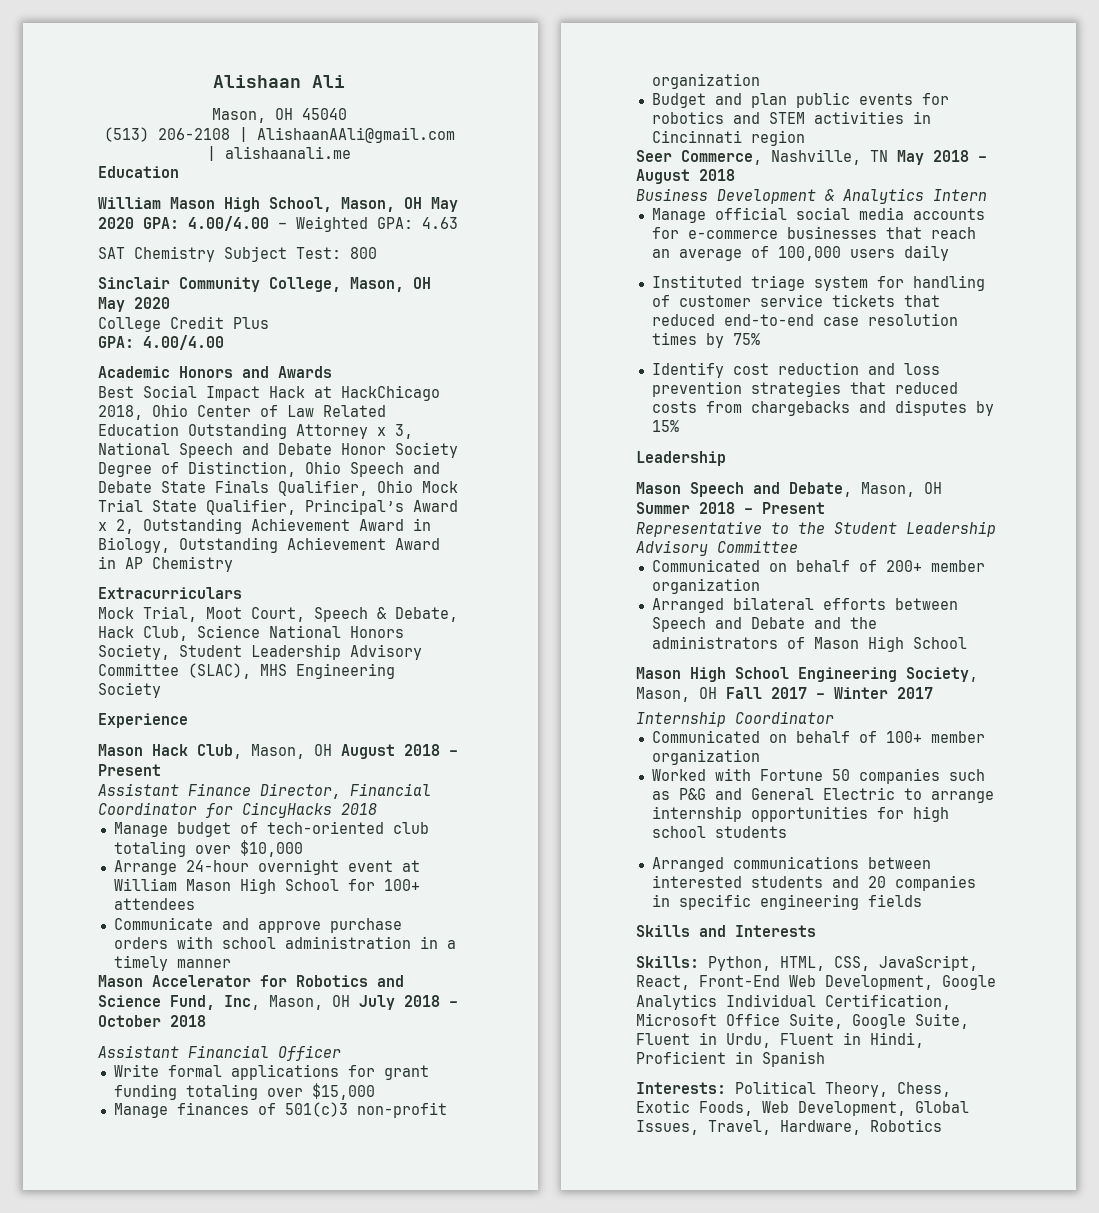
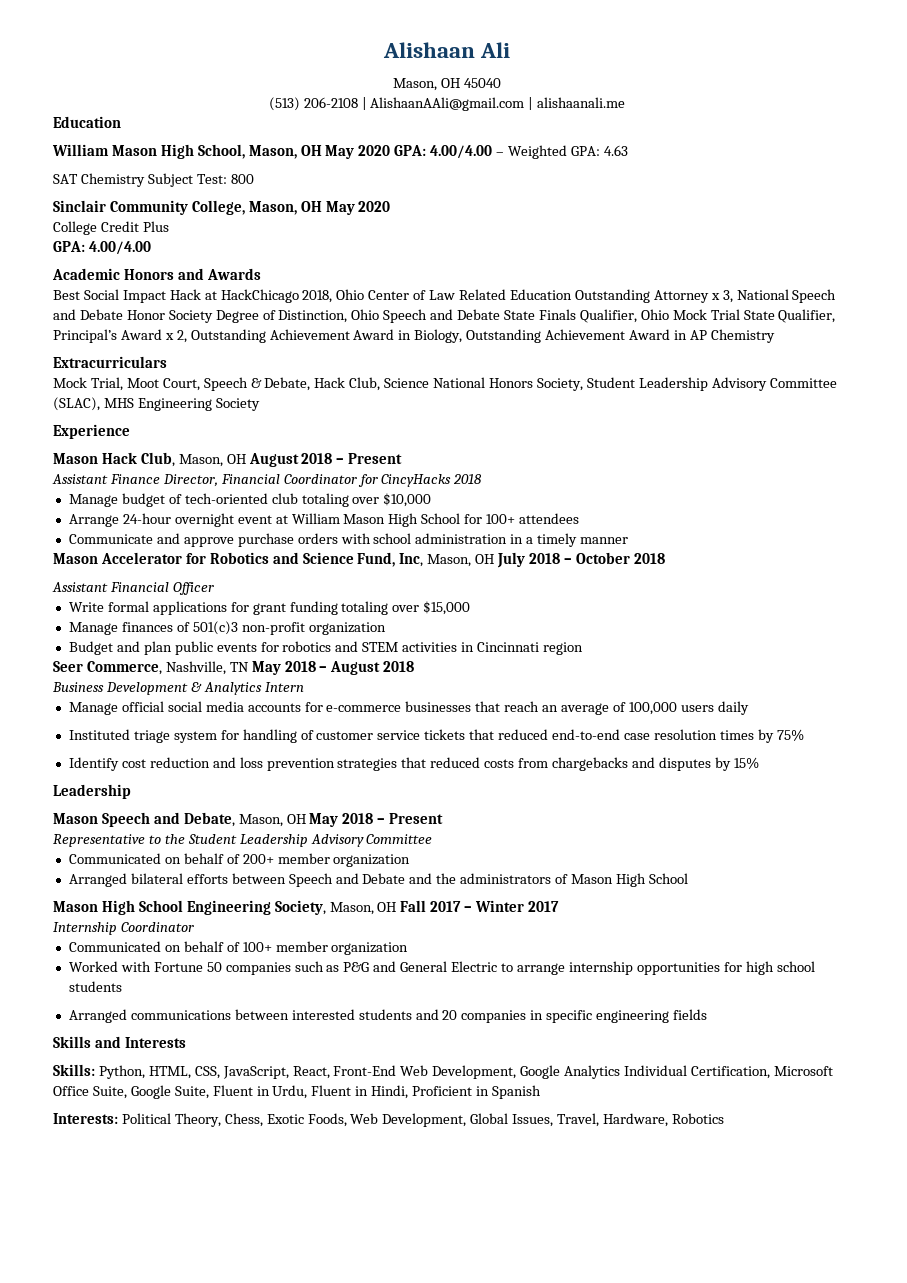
[636,502,690,514] Summer -> [309,813,339,827] May

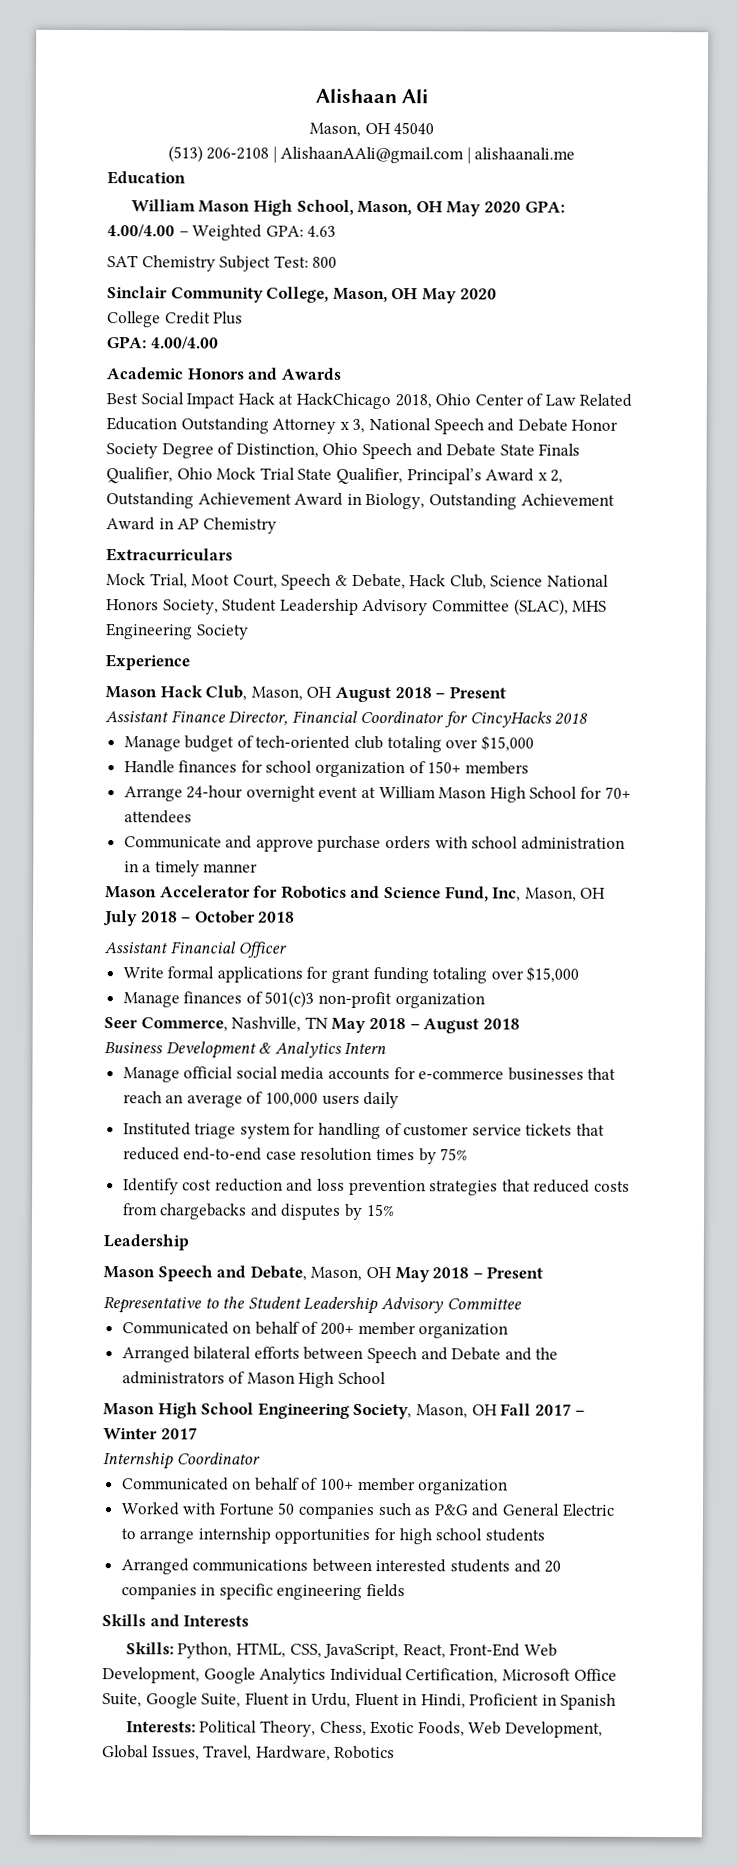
[383,493,432,507] $10,000 -> [480,735,534,752] [123,760,529,778] $15,000 // Handle finances for school organization of 150+ members
[486,514,516,524] 100+ -> [604,786,631,799] 70+
[68,641,583,655] // Budget and plan public events for robotics and STEM activities in Cincinnati region -> (485, 1001) none

